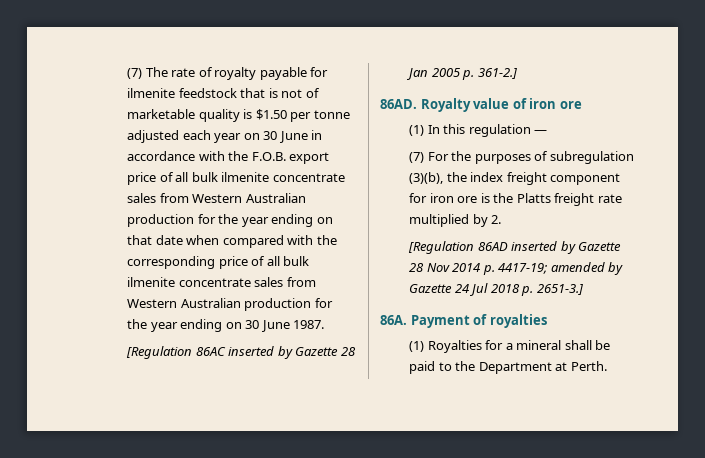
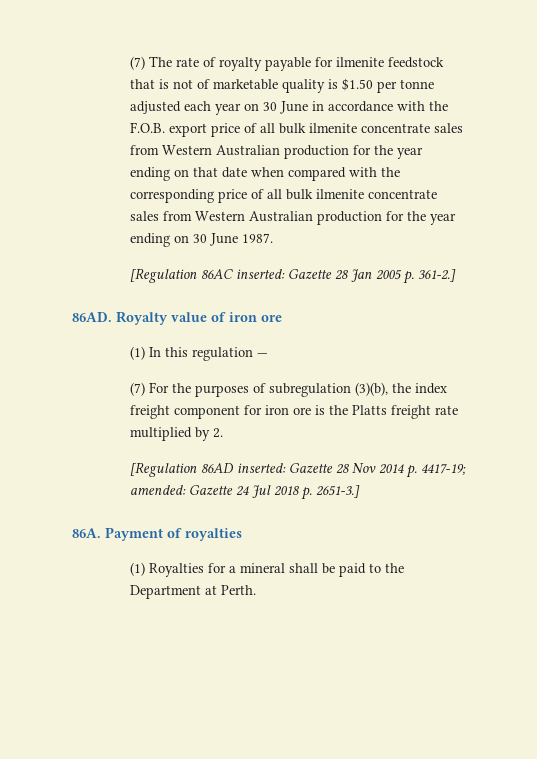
[228,346,293,359] inserted by -> [235,269,285,279] inserted:
[511,241,576,254] inserted by -> [236,463,286,473] inserted:
[550,262,624,275] amended by -> [129,485,186,495] amended:

